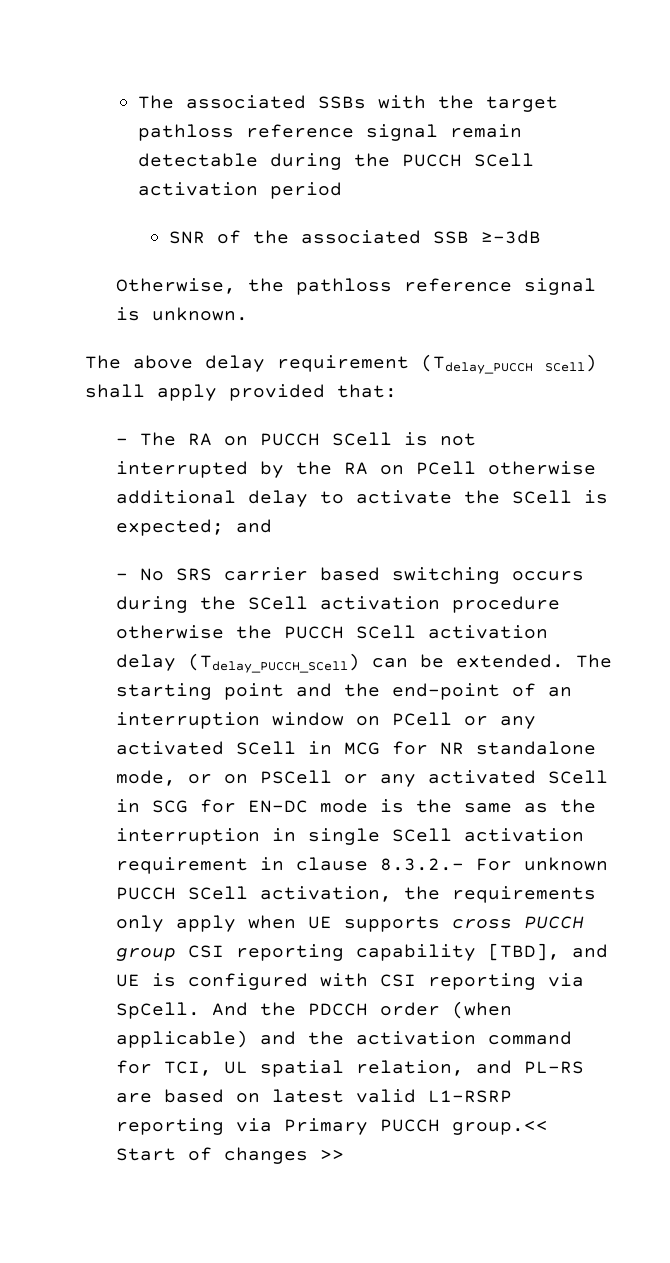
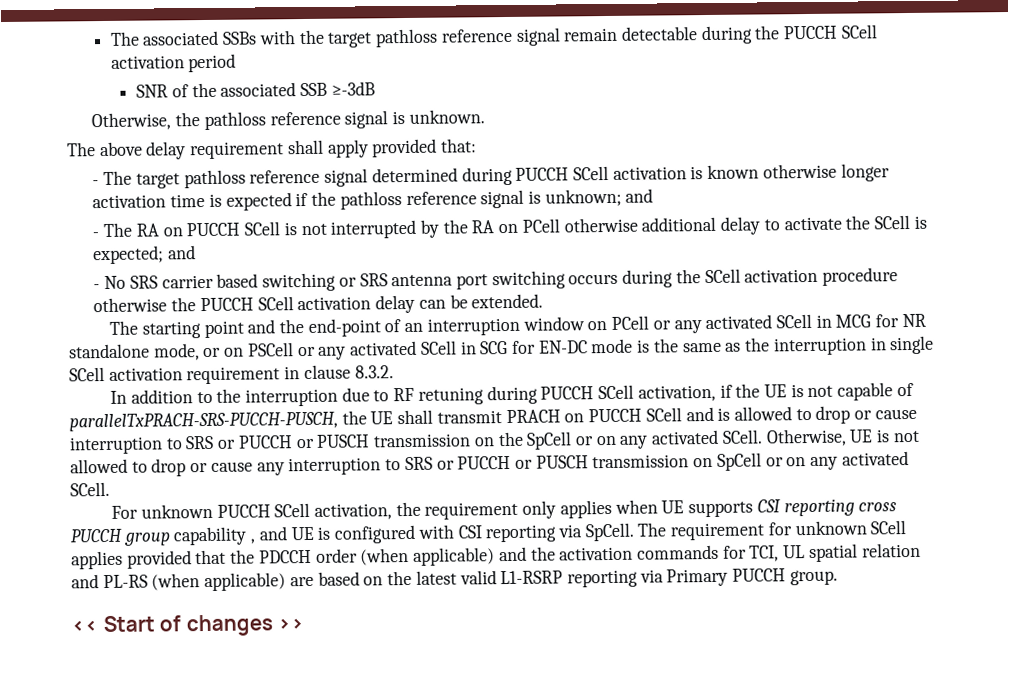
[421,354,597,374] (Tdelay_PUCCH SCell) -> (285, 150) none
(397, 391) none -> [92,163,890,189] [92,188,654,211] // - The target pathloss reference signal determined during PUCCH SCell activation is known otherwise longer activation time is expected if the pathloss reference signal is unknown; and
(501, 575) none -> [338,270,566,290] or SRS antenna port switching
[188,653,361,673] (Tdelay_PUCCH_SCell) -> (416, 304) none
(565, 661) none -> (544, 301) //
[380,858,465,871] 8.3.2.- -> [354,365,394,379] [110,382,914,407] [69,405,917,432] [69,428,920,455] [70,451,909,477] [70,481,110,497] 8.3.2. // In addition to the interruption due to RF retuning during PUCCH SCell activation, if the UE is not capable of parallelTxPRACH-SRS-PUCCH-PUSCH, the UE shall transmit PRACH on PUCCH SCell and is allowed to drop or cause interruption to SRS or PUCCH or PUSCH transmission on the SpCell or on any activated SCell. Otherwise, UE is not allowed to drop or cause any interruption to SRS or PUCCH or PUSCH transmission on SpCell or on any activated SCell. //
[452,886,597,903] [116,915,237,932] requirements only apply -> [424,499,612,520] requirement only applies
(441, 924) none -> [756,498,855,517] CSI reporting
[188,943,561,961] CSI reporting capability [TBD], -> [173,526,257,546] capability ,
[212,1002,249,1016] And -> [637,520,907,541] [71,549,227,570] The requirement for unknown SCell applies provided that
[488,1031,573,1045] command -> [636,544,719,560] commands
[356,1060,465,1076] relation, -> [861,542,921,558] relation
(585, 1067) none -> [151,572,287,592] (when applicable)
(261, 1098) none -> [387,570,413,586] the
[452,1120,549,1135] group.<< -> [789,569,838,586] [71,620,98,633] group. // <<

